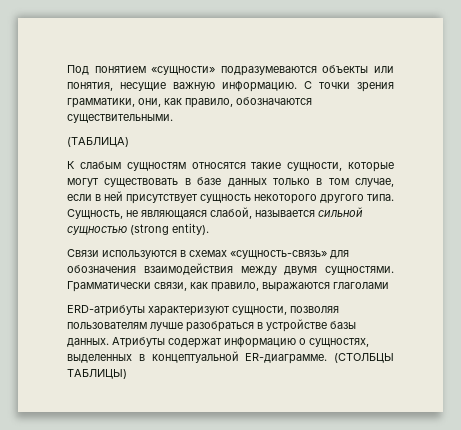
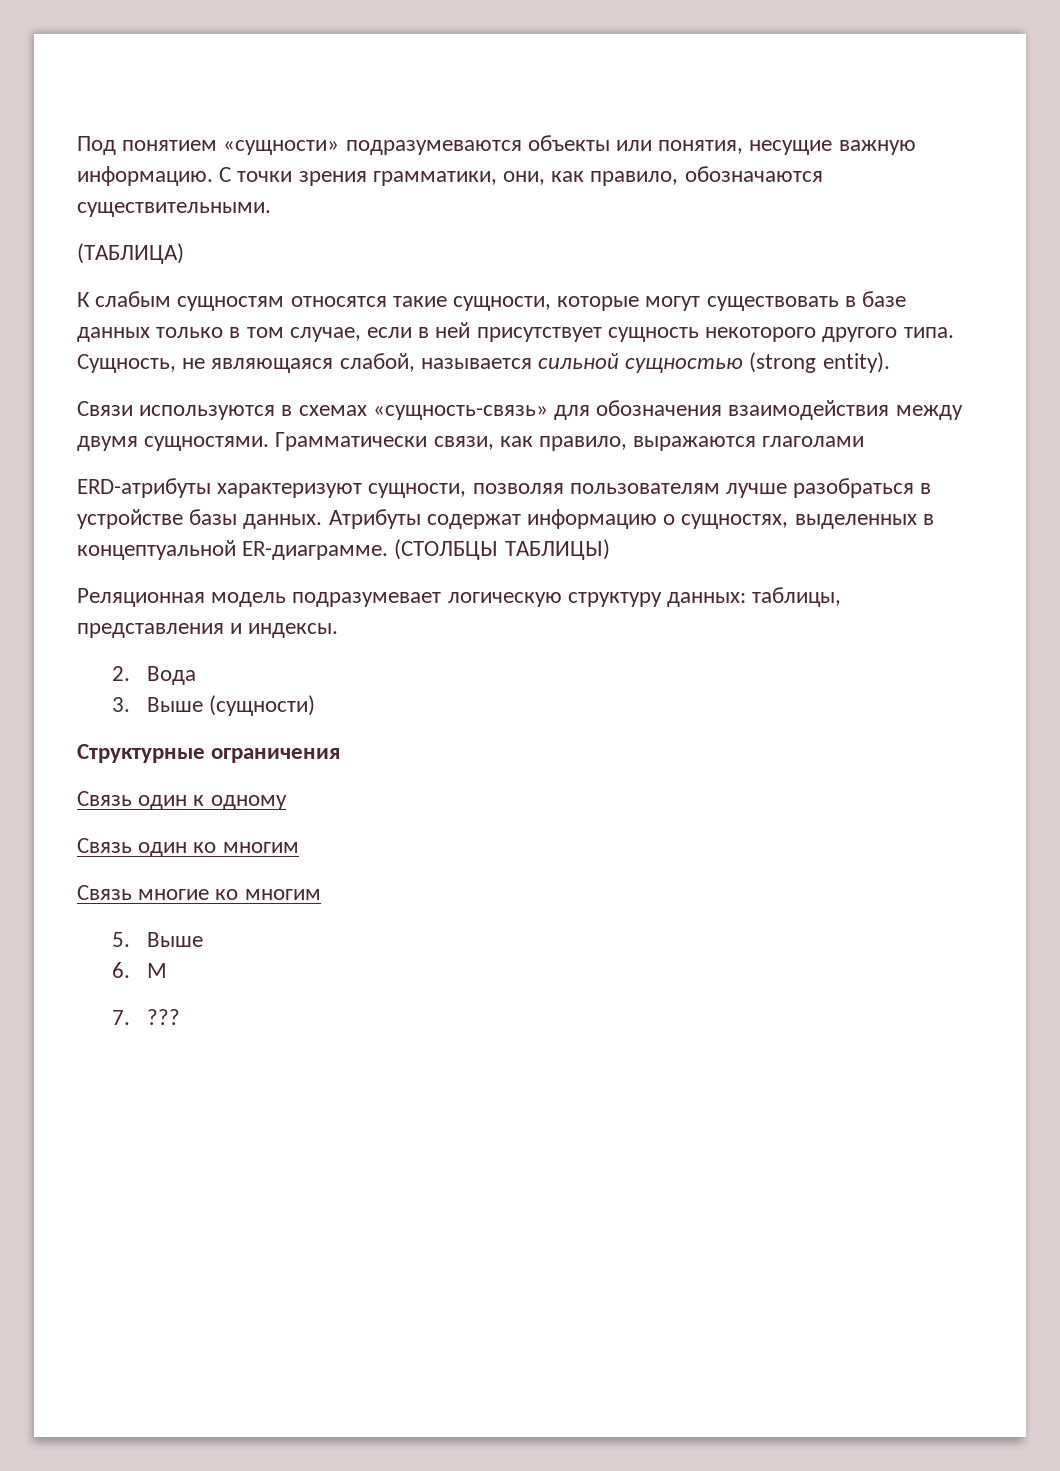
(127, 374) none -> [77,587,842,607] [77,623,339,638] [111,666,196,685] [111,695,315,716] [77,744,341,763] [77,791,287,810] [77,838,299,857] [77,885,321,900] [111,932,203,947] [111,962,167,978] [111,1009,180,1025] // Реляционная модель подразумевает логическую структуру данных: таблицы, представления и индексы. // 2. Вода // 3. Выше (сущности) // Структурные ограничения // Связь один к одному // Связь один ко многим // Связь многие ко многим // 5. Выше // 6. М // 7. ???

